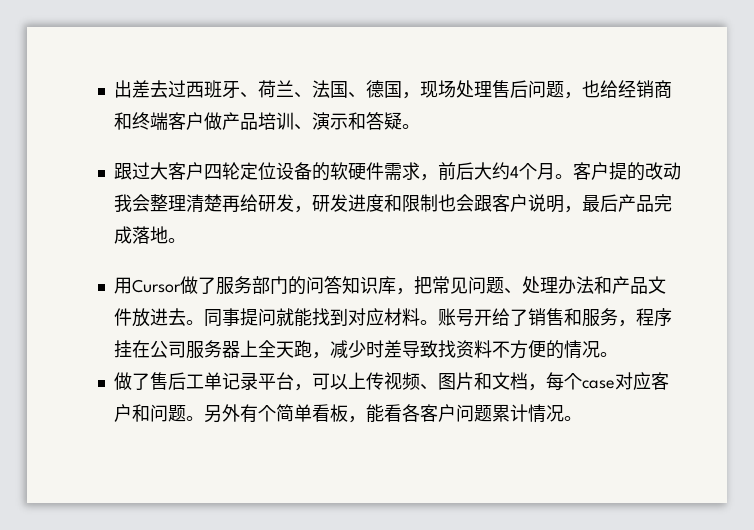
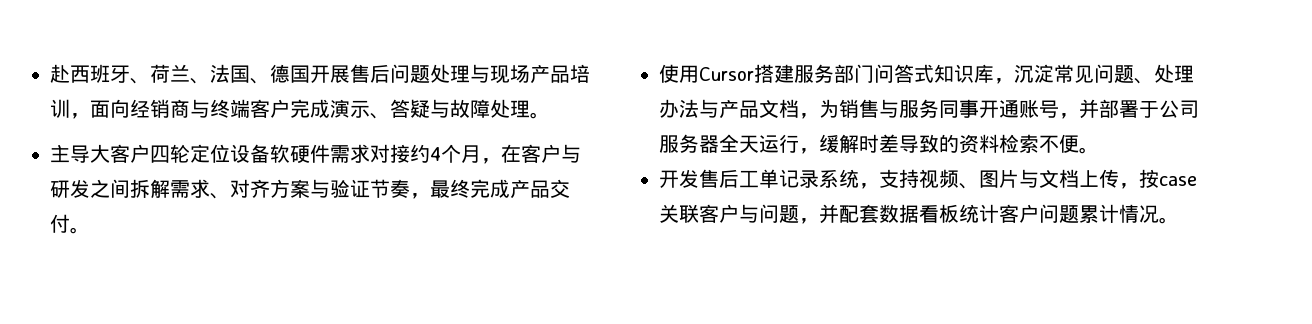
[113,80,186,98] 出差去过 -> [50,64,70,83] 赴
[401,80,672,99] [113,112,420,130] [113,162,150,180] ，现场处理售后问题，也给经销商和终端客户做产品培训、演示和答疑。 // 跟过 -> [310,64,590,84] [50,99,550,119] [50,144,90,163] 开展售后问题处理与现场产品培训，面向经销商与终端客户完成演示、答疑与故障处理。 // 主导
[311,162,330,181] 的 -> (270, 153) none
[419,162,492,181] ，前后大 -> [370,144,410,163] 对接
[554,162,681,181] [113,194,672,213] [113,226,186,244] [113,276,216,294] 。客户提的改动我会整理清楚再给研发，研发进度和限制也会跟客户说明，最后产品完成落地。 // 用Cursor做了 -> [481,144,581,164] [50,179,570,199] [50,214,90,234] [659,64,794,83] ，在客户与研发之间拆解需求、对齐方案与验证节奏，最终完成产品交付。 // 使用Cursor搭建
[287,276,342,295] 的问答 -> [874,64,934,83] 问答式
[413,276,432,295] 把 -> [1014,64,1054,83] 沉淀
[593,276,666,294] [113,308,672,327] [113,340,618,359] [113,372,150,390] 和产品文件放进去。同事提问就能找到对应材料。账号开给了销售和服务，程序挂在公司服务器上全天跑，减少时差导致找资料不方便的情况。 // 做了 -> [699,99,1199,119] [659,134,1099,154] [659,169,699,188] 与产品文档，为销售与服务同事开通账号，并部署于公司服务器全天运行，缓解时差导致的资料检索不便。 // 开发
[257,372,669,391] [113,404,420,423] 平台，可以上传视频、图片和文档，每个case对应客户和问题。另外有个简单看板，能看各 -> [819,169,1197,189] [659,204,999,224] 系统，支持视频、图片与文档上传，按case关联客户与问题，并配套数据看板统计

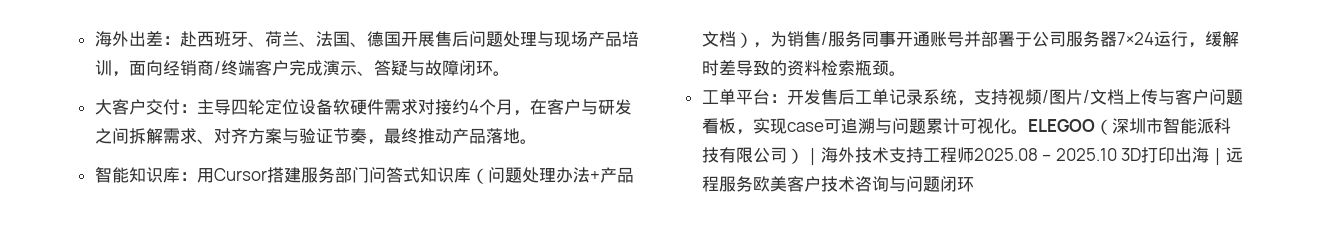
(50, 73) none -> [94,31,180,47] 海外出差：
[190,99,210,118] 与 -> [213,61,221,74] /
[490,99,550,119] [50,144,150,163] 处理。 // 主导大客户 -> [458,60,510,76] [94,99,231,115] 闭环。 // 大客户交付：主导
[470,179,570,198] [50,214,90,234] [659,64,679,83] 完成产品交付。 // 使 -> [417,128,537,144] [94,166,197,183] 推动产品落地。 // 智能知识库：
[994,64,1154,84] ，沉淀常见问题、 -> [470,167,522,184] （问题
[699,99,719,118] 与 -> [589,171,600,181] +
(799, 108) none -> [735,32,753,48] ）
[879,99,899,118] 与 -> [820,32,828,45] /
[1059,113,1079,119] ， -> (964, 39) none
[719,134,759,153] 全天 -> [1116,32,1154,45] 7×24
[1039,134,1099,154] 不便。 // -> [854,60,906,76] [701,89,787,105] 瓶颈。 // 工单平台：
[959,169,1197,189] [659,204,1179,224] 、图片与文档上传，按case关联客户与问题，并配套数据看板统计客户问题累计情况。 -> [1041,89,1243,105] [701,117,1231,135] [701,147,1244,166] [701,176,974,192] /图片/文档上传与客户问题看板，实现case可追溯与问题累计可视化。ELEGOO（深圳市智能派科技有限公司）｜海外技术支持工程师2025.08 – 2025.10 3D打印出海｜远程服务欧美客户技术咨询与问题闭环

